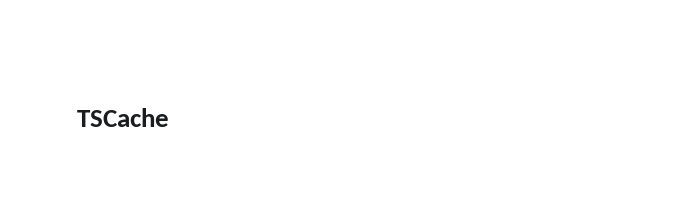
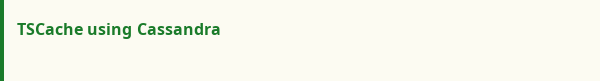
(169, 117) none -> [87,23,221,39] using Cassandra

